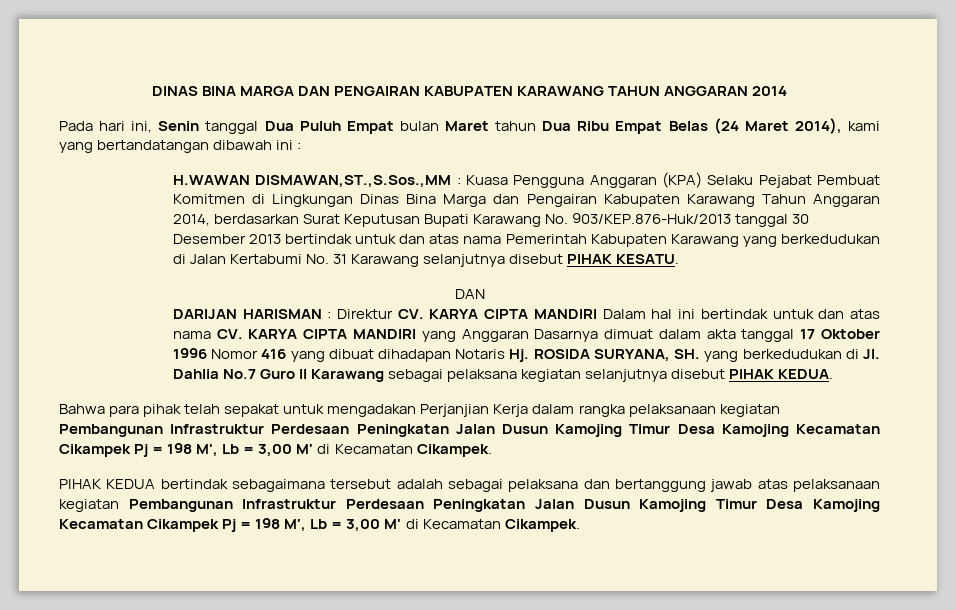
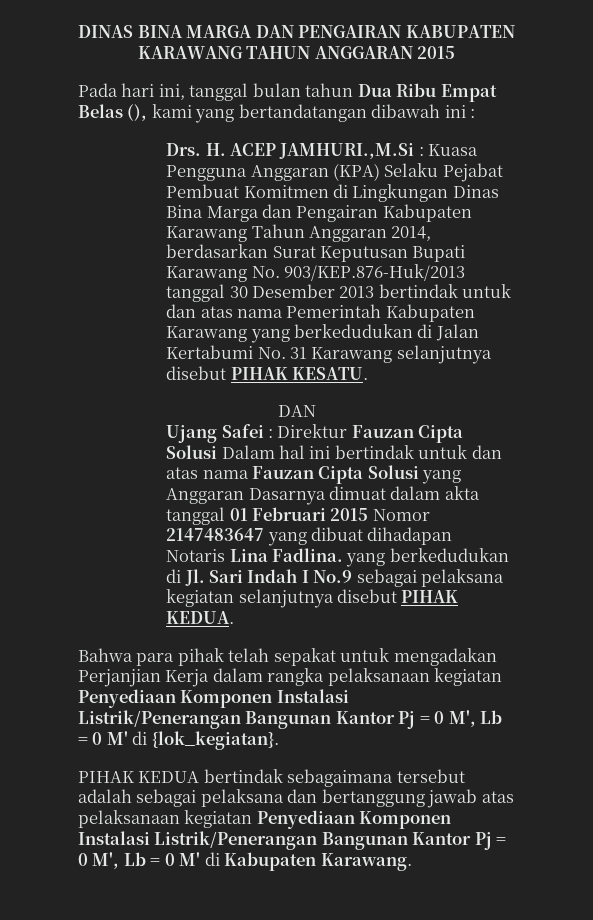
[752,86,788,96] 2014 -> [417,46,456,59] 2015
[158,121,489,134] Senin tanggal Dua Puluh Empat bulan Maret -> [189,83,301,101] tanggal bulan
[713,118,842,134] (24 Maret 2014), -> [127,104,148,121] (),
[172,175,452,188] H.WAWAN DISMAWAN,ST.,S.Sos.,MM -> [166,143,415,159] Drs. H. ACEP JAMHURI.,M.Si
[172,309,597,319] DARIJAN HARISMAN : Direktur CV. KARYA CIPTA MANDIRI -> [166,424,464,443] [166,445,218,459] Ujang Safei : Direktur Fauzan Cipta Solusi
[216,329,416,339] CV. KARYA CIPTA MANDIRI -> [251,465,419,484] Fauzan Cipta Solusi
[800,329,880,339] [172,348,881,362] [172,369,385,382] 17 Oktober 1996 Nomor 416 yang dibuat dihadapan Notaris Hj. ROSIDA SURYANA, SH. yang berkedudukan di Jl. Dahlia No.7 Guro II Karawang -> [229,507,430,521] [166,527,453,546] [166,548,509,567] [166,569,353,586] 01 Februari 2015 Nomor 2147483647 yang dibuat dihadapan Notaris Lina Fadlina. yang berkedudukan di Jl. Sari Indah I No.9
[59,424,881,437] [59,443,492,457] Pembangunan Infrastruktur Perdesaan Peningkatan Jalan Dusun Kamojing Timur Desa Kamojing Kecamatan Cikampek Pj = 198 M', Lb = 3,00 M' di Kecamatan Cikampek. -> [78,689,349,708] [78,710,503,729] [78,731,279,750] Penyediaan Komponen Instalasi Listrik/Penerangan Bangunan Kantor Pj = 0 M', Lb = 0 M' di {lok_kegiatan}.
[128,499,881,512] [59,518,580,532] Pembangunan Infrastruktur Perdesaan Peningkatan Jalan Dusun Kamojing Timur Desa Kamojing Kecamatan Cikampek Pj = 198 M', Lb = 3,00 M' di Kecamatan Cikampek. -> [256,810,452,829] [78,831,507,850] [78,852,412,871] Penyediaan Komponen Instalasi Listrik/Penerangan Bangunan Kantor Pj = 0 M', Lb = 0 M' di Kabupaten Karawang.

